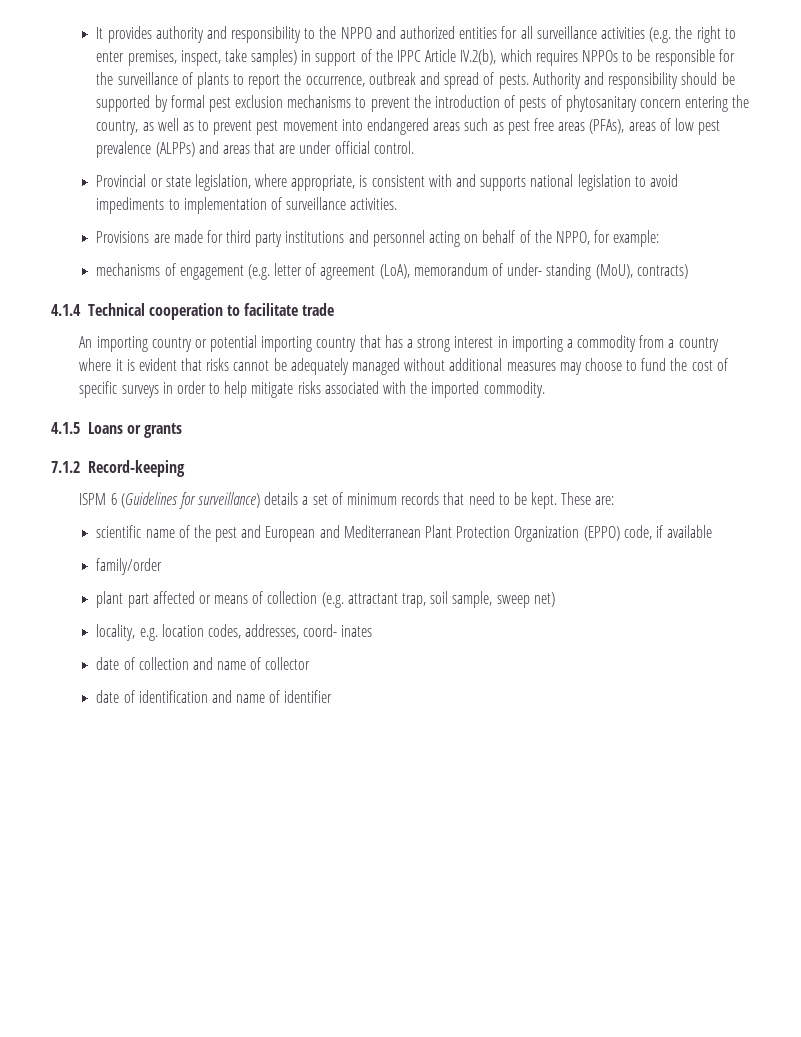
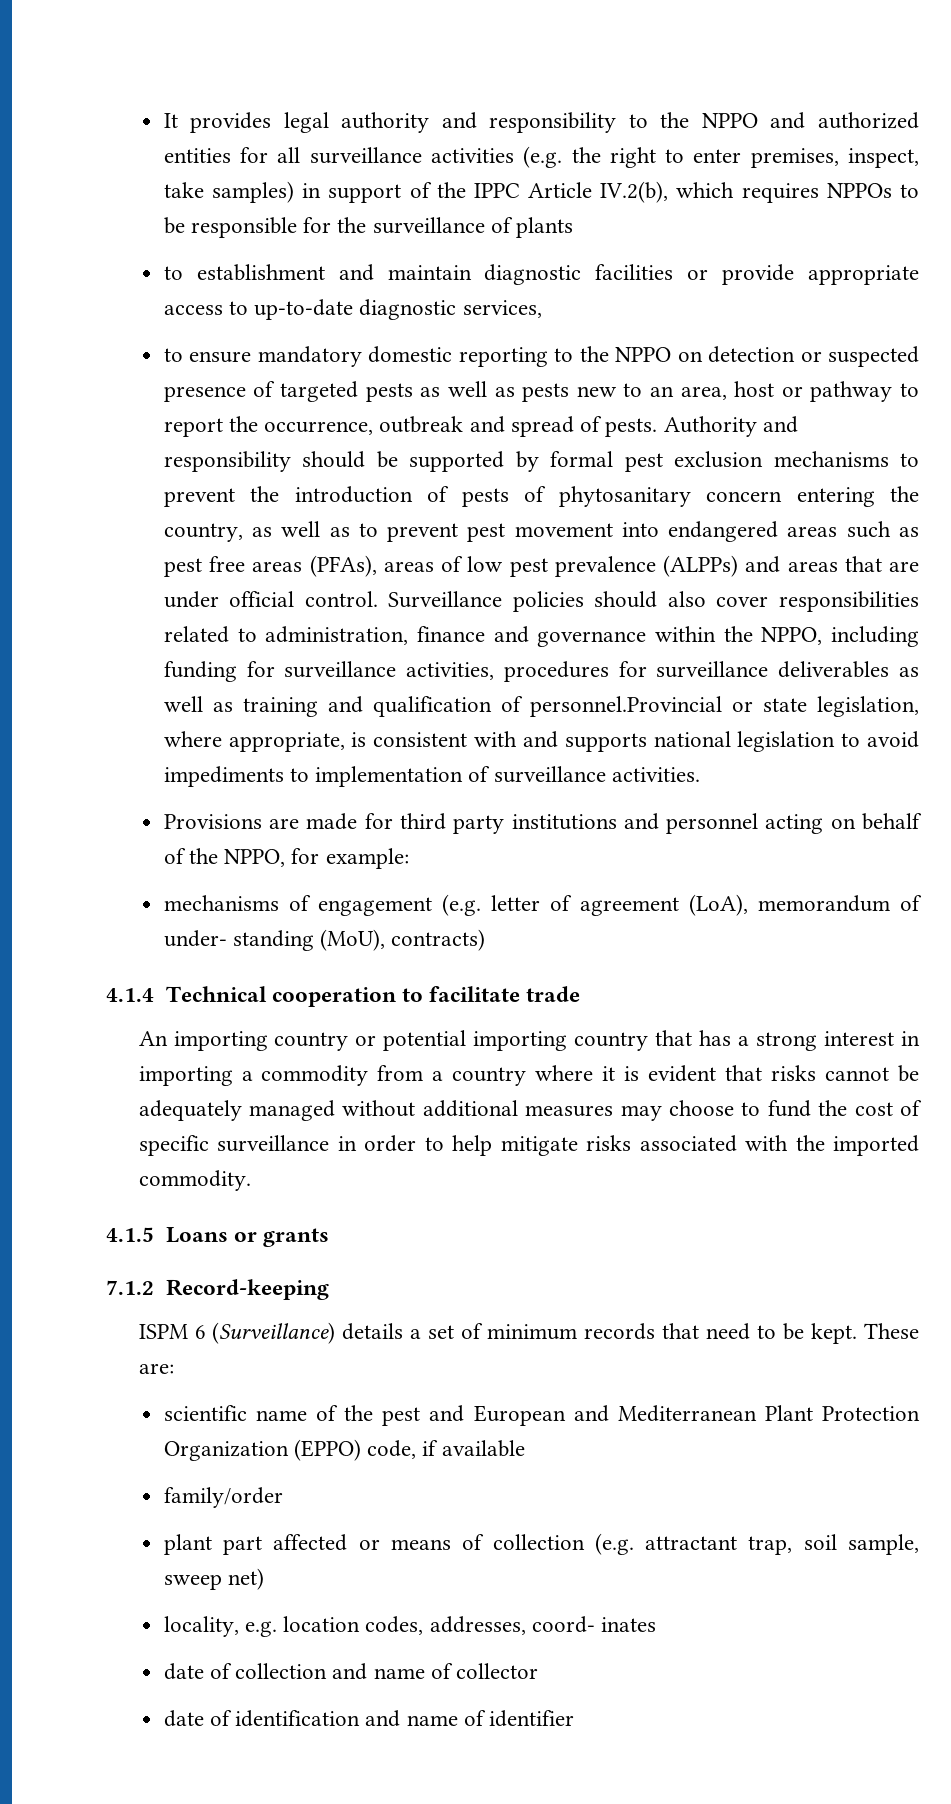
(152, 34) none -> [283,112,329,133] legal
(229, 80) none -> [163,264,919,285] [163,299,542,320] [163,346,919,367] [163,381,893,402] // to establishment and maintain diagnostic facilities or provide appropriate access to up-to-date diagnostic services, // to ensure mandatory domestic reporting to the NPPO on detection or suspected presence of targeted pests as well as pests new to an area, host or pathway
[96,174,147,187] // Provincial -> [388,591,919,612] [163,626,919,647] [163,661,919,682] [163,696,722,717] Surveillance policies should also cover responsibilities related to administration, finance and governance within the NPPO, including funding for surveillance activities, procedures for surveillance deliverables as well as training and qualification of personnel.Provincial
[121,385,159,398] surveys -> [217,1135,330,1152] surveillance
[120,492,261,509] (Guidelines for surveillance) -> [212,1322,336,1344] (Surveillance)

